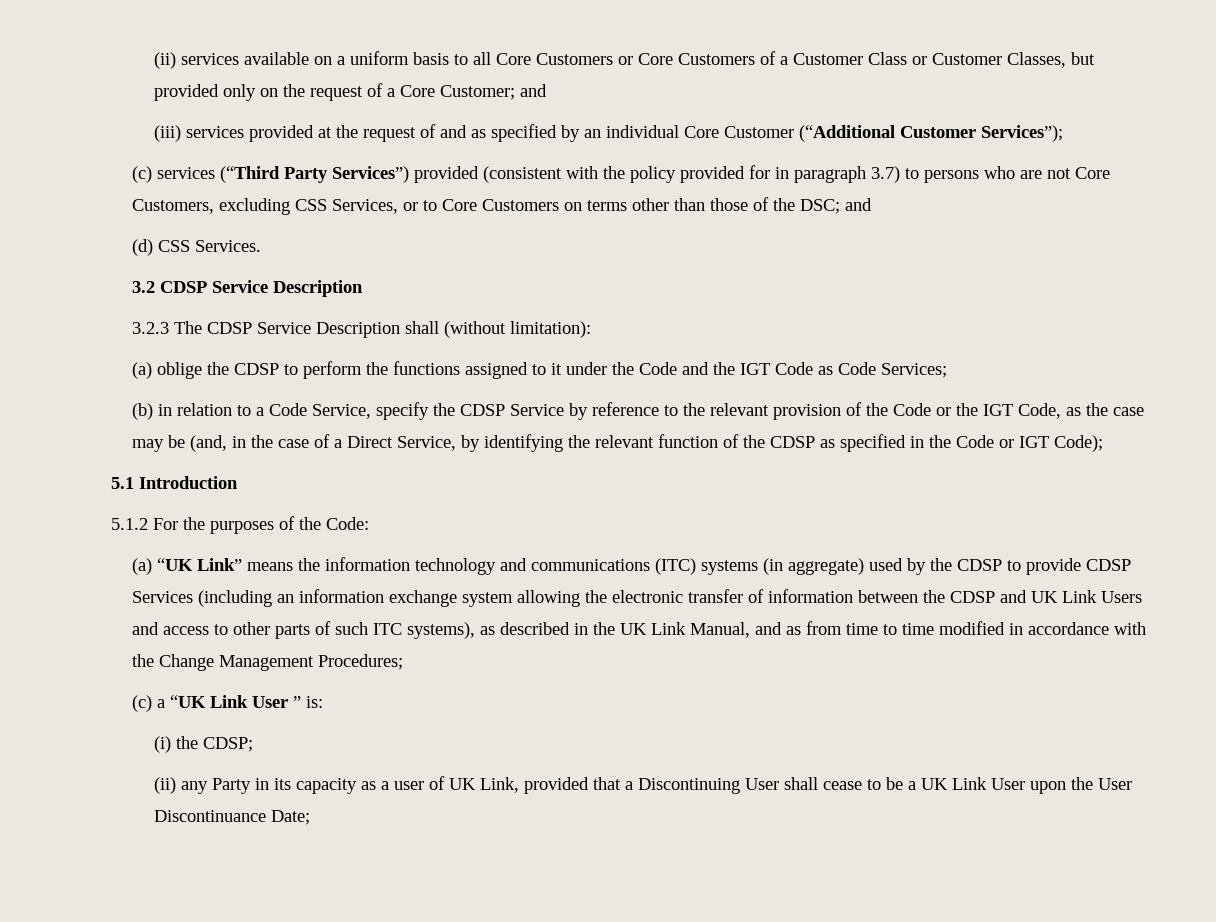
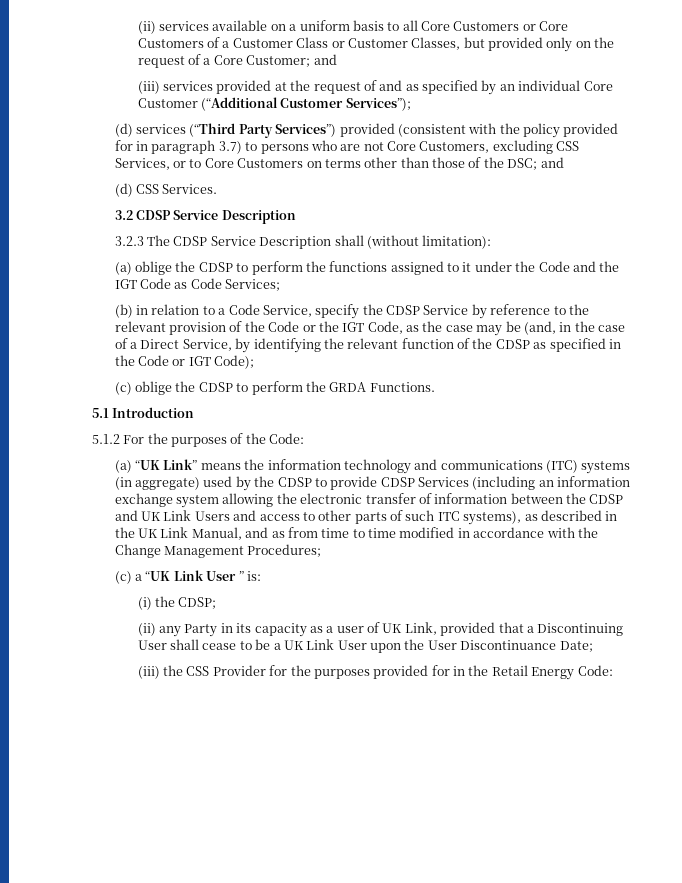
[132,166,153,183] (c) -> [114,123,133,137] (d)
(1104, 443) none -> [114,381,435,395] // (c) oblige the CDSP to perform the GRDA Functions.
(310, 817) none -> [137,665,613,680] // (iii) the CSS Provider for the purposes provided for in the Retail Energy Code:

